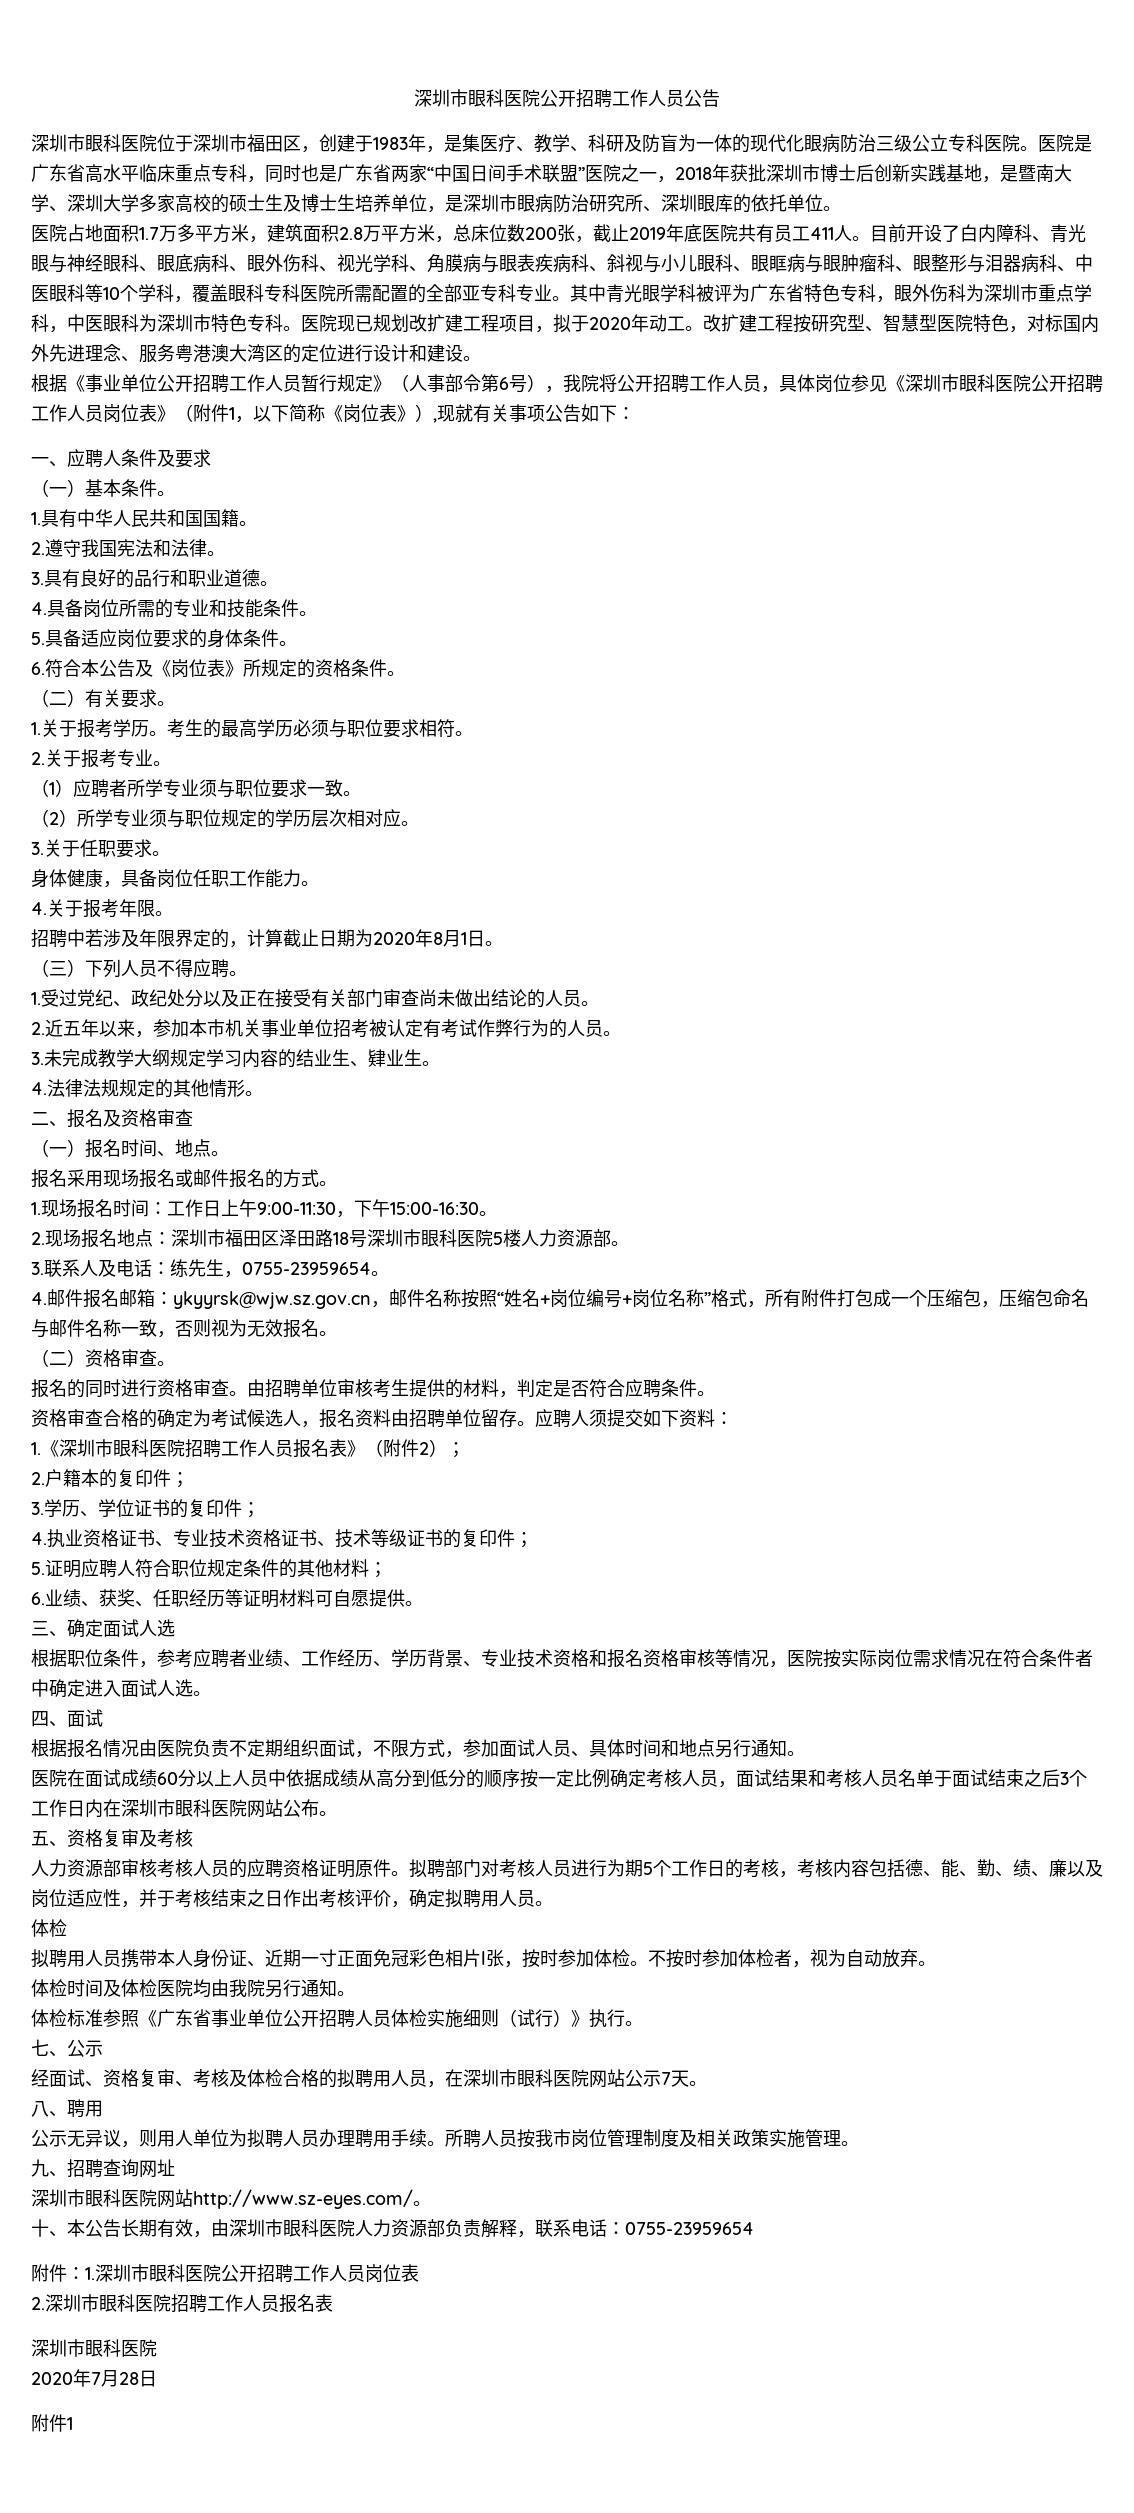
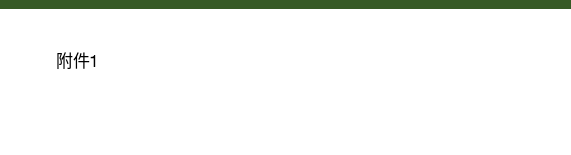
[414,89,720,108] [31,134,1092,153] [31,164,1072,183] [31,194,841,213] [31,224,1086,243] [31,254,1093,273] [31,284,1092,303] [31,314,1099,333] [31,344,481,363] [31,374,1103,393] [31,404,635,423] [31,449,211,468] [31,479,175,497] [31,509,257,528] [31,539,225,557] [31,569,278,588] [31,599,317,618] [31,629,297,648] [31,659,405,678] [31,689,175,708] [31,719,473,738] [31,749,171,768] [31,779,361,798] [31,809,419,828] [31,839,170,858] [31,869,319,888] [31,899,173,918] [31,929,503,948] [31,959,247,978] [31,989,599,1008] [31,1019,621,1038] [31,1049,440,1068] [31,1079,263,1098] [31,1109,193,1128] [31,1139,229,1158] [31,1169,337,1188] [31,1199,497,1218] [31,1229,629,1248] [31,1259,389,1278] [31,1289,1089,1309] [31,1319,337,1338] [31,1349,175,1367] [31,1379,715,1398] [31,1409,733,1428] [31,1439,465,1458] [31,1469,189,1488] [31,1499,260,1518] [31,1529,533,1548] [31,1559,387,1578] [31,1589,423,1608] [31,1619,175,1638] [31,1649,1093,1668] [31,1679,211,1698] [31,1709,103,1727] [31,1739,805,1758] [31,1769,1087,1788] [31,1799,337,1818] [31,1829,193,1848] [31,1859,1103,1878] [31,1889,553,1908] [31,1919,67,1937] [31,1949,936,1968] [31,1979,355,1998] [31,2009,643,2028] [31,2039,103,2057] [31,2069,707,2088] [31,2099,103,2118] [31,2129,859,2148] [31,2159,175,2178] [31,2189,431,2209] [31,2219,754,2238] [31,2264,419,2283] [31,2294,333,2313] [31,2339,157,2357] [31,2369,157,2387] 深圳市眼科医院公开招聘工作人员公告 // 深圳市眼科医院位于深圳市福田区，创建于1983年，是集医疗、教学、科研及防盲为一体的现代化眼病防治三级公立专科医院。医院是广东省高水平临床重点专科，同时也是广东省两家“中国日间手术联盟”医院之一，2018年获批深圳市博士后创新实践基地，是暨南大学、深圳大学多家高校的硕士生及博士生培养单位，是深圳市眼病防治研究所、深圳眼库的依托单位。 // 医院占地面积1.7万多平方米，建筑面积2.8万平方米，总床位数200张，截止2019年底医院共有员工411人。目前开设了白内障科、青光眼与神经眼科、眼底病科、眼外伤科、视光学科、角膜病与眼表疾病科、斜视与小儿眼科、眼眶病与眼肿瘤科、眼整形与泪器病科、中医眼科等10个学科，覆盖眼科专科医院所需配置的全部亚专科专业。其中青光眼学科被评为广东省特色专科，眼外伤科为深圳市重点学科，中医眼科为深圳市特色专科。医院现已规划改扩建工程项目，拟于2020年动工。改扩建工程按研究型、智慧型医院特色，对标国内外先进理念、服务粤港澳大湾区的定位进行设计和建设。 // 根据《事业单位公开招聘工作人员暂行规定》（人事部令第6号），我院将公开招聘工作人员，具体岗位参见《深圳市眼科医院公开招聘工作人员岗位表》（附件1，以下简称《岗位表》）,现就有关事项公告如下： // 一、应聘人条件及要求 // （一）基本条件。 // 1.具有中华人民共和国国籍。 // 2.遵守我国宪法和法律。 // 3.具有良好的品行和职业道德。 // 4.具备岗位所需的专业和技能条件。 // 5.具备适应岗位要求的身体条件。 // 6.符合本公告及《岗位表》所规定的资格条件。 // （二）有关要求。 // 1.关于报考学历。考生的最高学历必须与职位要求相符。 // 2.关于报考专业。 // （1）应聘者所学专业须与职位要求一致。 // （2）所学专业须与职位规定的学历层次相对应。 // 3.关于任职要求。 // 身体健康，具备岗位任职工作能力。 // 4.关于报考年限。 // 招聘中若涉及年限界定的，计算截止日期为2020年8月1日。 // （三）下列人员不得应聘。 // 1.受过党纪、政纪处分以及正在接受有关部门审查尚未做出结论的人员。 // 2.近五年以来，参加本市机关事业单位招考被认定有考试作弊行为的人员。 // 3.未完成教学大纲规定学习内容的结业生、肄业生。 // 4.法律法规规定的其他情形。 // 二、报名及资格审查 // （一）报名时间、地点。 // 报名采用现场报名或邮件报名的方式。 // 1.现场报名时间：工作日上午9:00-11:30，下午15:00-16:30。 // 2.现场报名地点：深圳市福田区泽田路18号深圳市眼科医院5楼人力资源部。 // 3.联系人及电话：练先生，0755-23959654。 // 4.邮件报名邮箱：ykyyrsk@wjw.sz.gov.cn，邮件名称按照“姓名+岗位编号+岗位名称”格式，所有附件打包成一个压缩包，压缩包命名与邮件名称一致，否则视为无效报名。 // （二）资格审查。 // 报名的同时进行资格审查。由招聘单位审核考生提供的材料，判定是否符合应聘条件。 // 资格审查合格的确定为考试候选人，报名资料由招聘单位留存。应聘人须提交如下资料： // 1.《深圳市眼科医院招聘工作人员报名表》（附件2）； // 2.户籍本的复印件； // 3.学历、学位证书的复印件； // 4.执业资格证书、专业技术资格证书、技术等级证书的复印件； // 5.证明应聘人符合职位规定条件的其他材料； // 6.业绩、获奖、任职经历等证明材料可自愿提供。 // 三、确定面试人选 // 根据职位条件，参考应聘者业绩、工作经历、学历背景、专业技术资格和报名资格审核等情况，医院按实际岗位需求情况在符合条件者中确定进入面试人选。 // 四、面试 // 根据报名情况由医院负责不定期组织面试，不限方式，参加面试人员、具体时间和地点另行通知。 // 医院在面试成绩60分以上人员中依据成绩从高分到低分的顺序按一定比例确定考核人员，面试结果和考核人员名单于面试结束之后3个工作日内在深圳市眼科医院网站公布。 // 五、资格复审及考核 // 人力资源部审核考核人员的应聘资格证明原件。拟聘部门对考核人员进行为期5个工作日的考核，考核内容包括德、能、勤、绩、廉以及岗位适应性，并于考核结束之日作出考核评价，确定拟聘用人员。 // 体检 // 拟聘用人员携带本人身份证、近期一寸正面免冠彩色相片l张，按时参加体检。不按时参加体检者，视为自动放弃。 // 体检时间及体检医院均由我院另行通知。 // 体检标准参照《广东省事业单位公开招聘人员体检实施细则（试行）》执行。 // 七、公示 // 经面试、资格复审、考核及体检合格的拟聘用人员，在深圳市眼科医院网站公示7天。 // 八、聘用 // 公示无异议，则用人单位为拟聘人员办理聘用手续。所聘人员按我市岗位管理制度及相关政策实施管理。 // 九、招聘查询网址 // 深圳市眼科医院网站http://www.sz-eyes.com/。 // 十、本公告长期有效，由深圳市眼科医院人力资源部负责解释，联系电话：0755-23959654 // 附件：1.深圳市眼科医院公开招聘工作人员岗位表 // 2.深圳市眼科医院招聘工作人员报名表 // 深圳市眼科医院 // 2020年7月28日 // -> (56, 61) none

